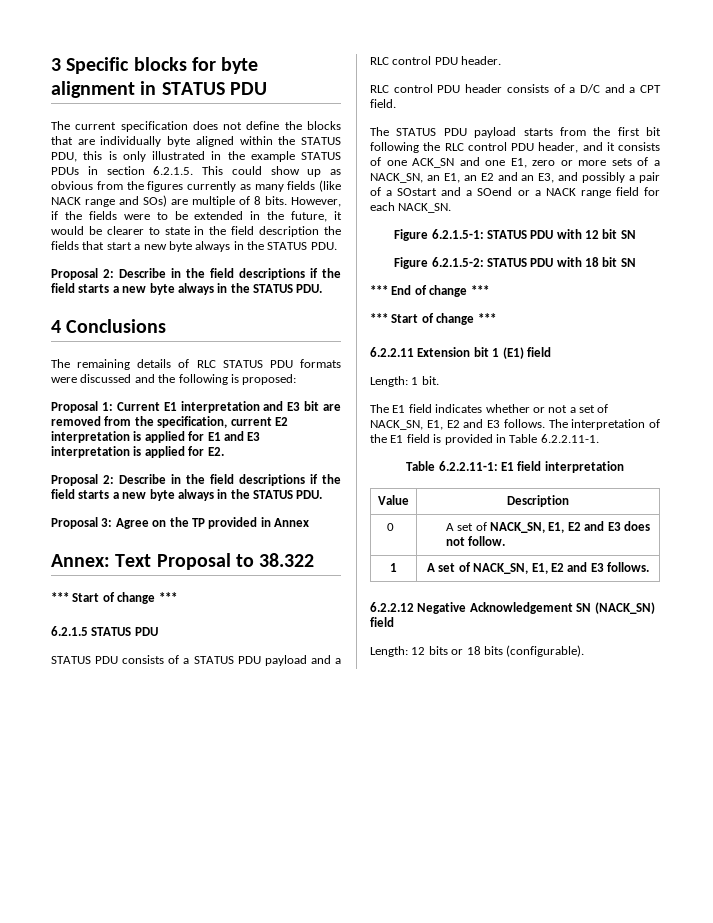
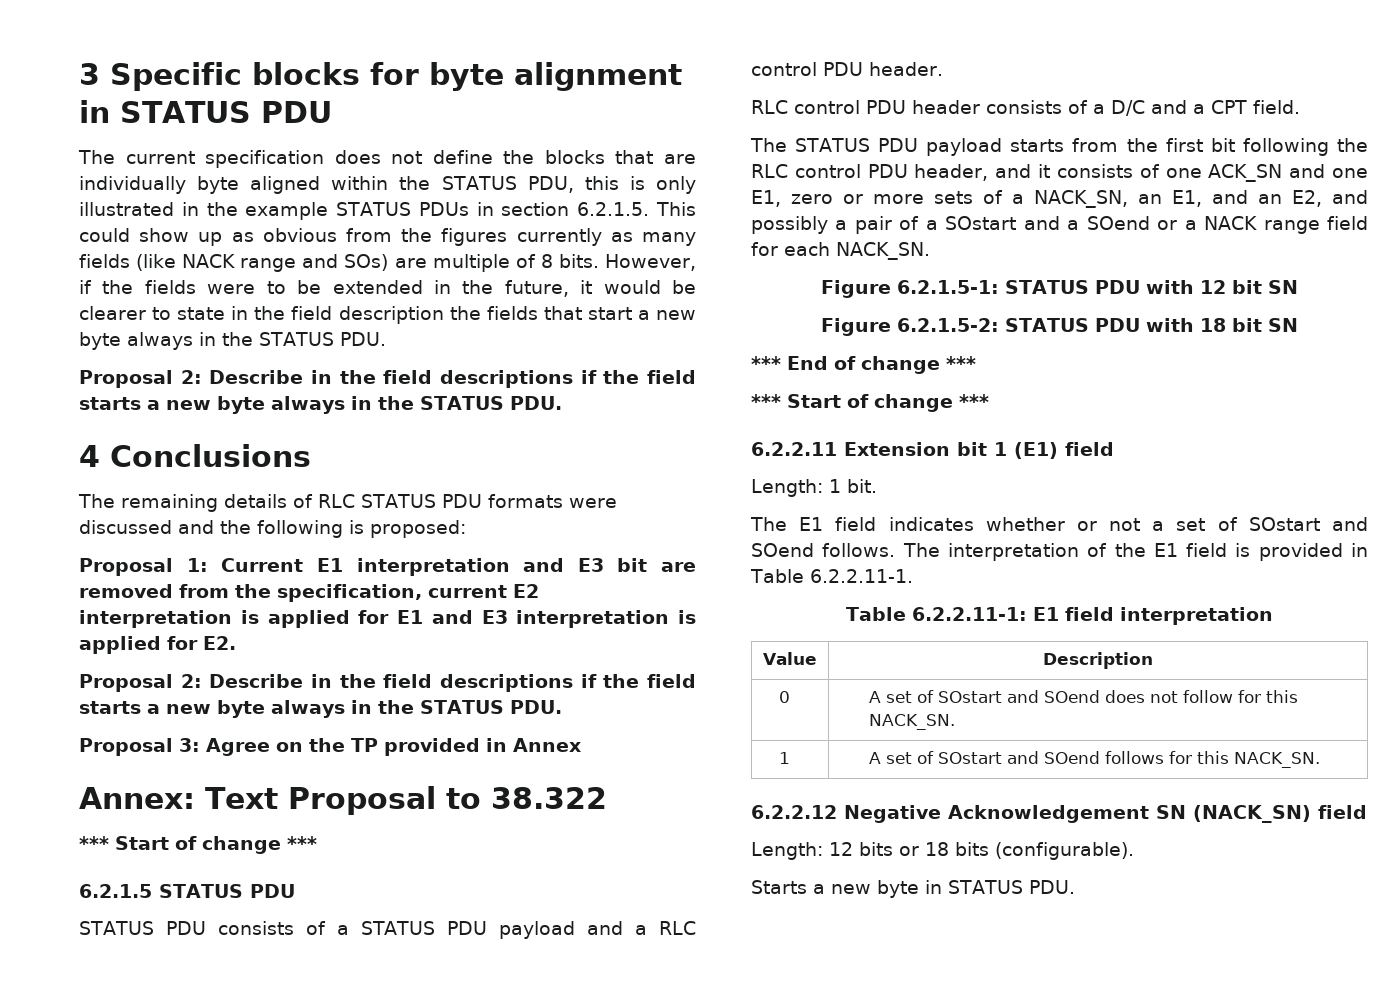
[463,173,494,181] an E2 -> (1202, 198) none
[538,173,555,183] E3, -> [1292,190,1322,207] E2,
[370,419,500,430] NACK_SN, E1, E2 and E3 -> [1248,517,1368,531] [751,543,814,557] SOstart and SOend
[490,521,650,533] [445,536,506,546] [390,563,397,572] [427,562,649,574] NACK_SN, E1, E2 and E3 does not follow. // 1 | A set of NACK_SN, E1, E2 and E3 follows. -> [937,690,1298,703] [868,714,955,730] [778,752,790,764] [868,751,1320,768] SOstart and SOend does not follow for this NACK_SN. // 1 | A set of SOstart and SOend follows for this NACK_SN.
(585, 651) none -> [751,880,1075,898] // Starts a new byte in STATUS PDU.

